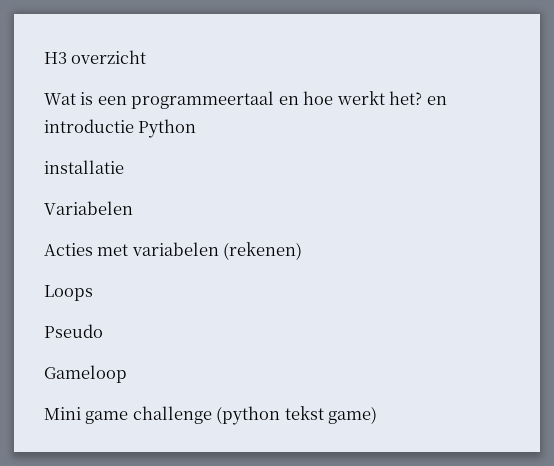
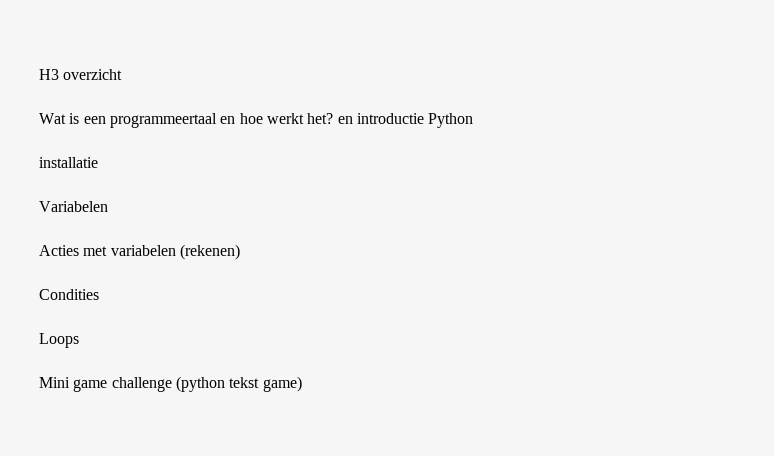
(303, 251) none -> [39,289,99,300] // Condities
[44,324,103,338] [44,365,127,383] // Pseudo // Gameloop -> (79, 340) none

